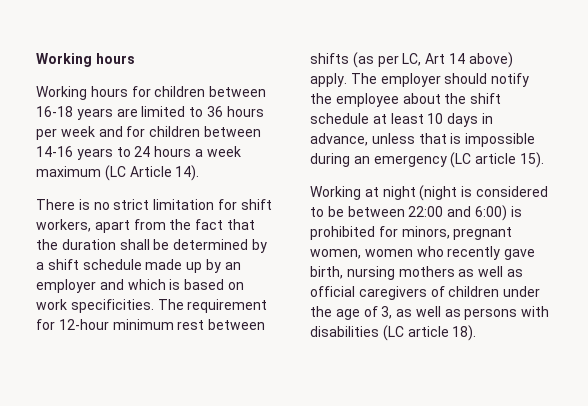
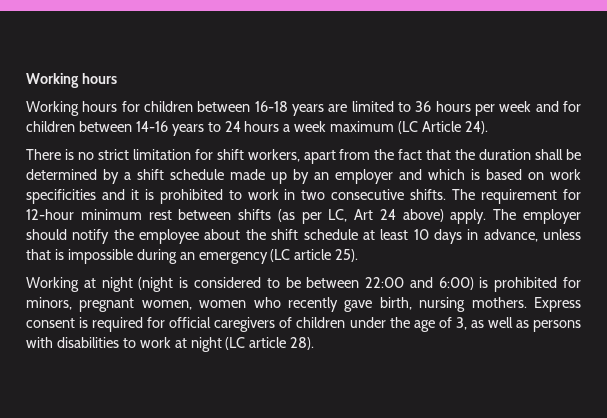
[175,165,200,181] 14). -> [464,121,488,134] 24).
[70,299,154,313] specificities. -> [26,189,447,204] specificities and it is prohibited to work in two consecutive shifts.
[448,53,465,64] 14 -> [379,209,396,220] 24
[519,152,544,168] 15). -> [335,249,359,262] 25).
[398,266,523,277] mothers as well as -> [471,297,581,312] [26,317,166,332] mothers. Express consent is required for
[382,325,477,341] (LC article 18). -> [122,337,315,352] to work at night (LC article 28).

